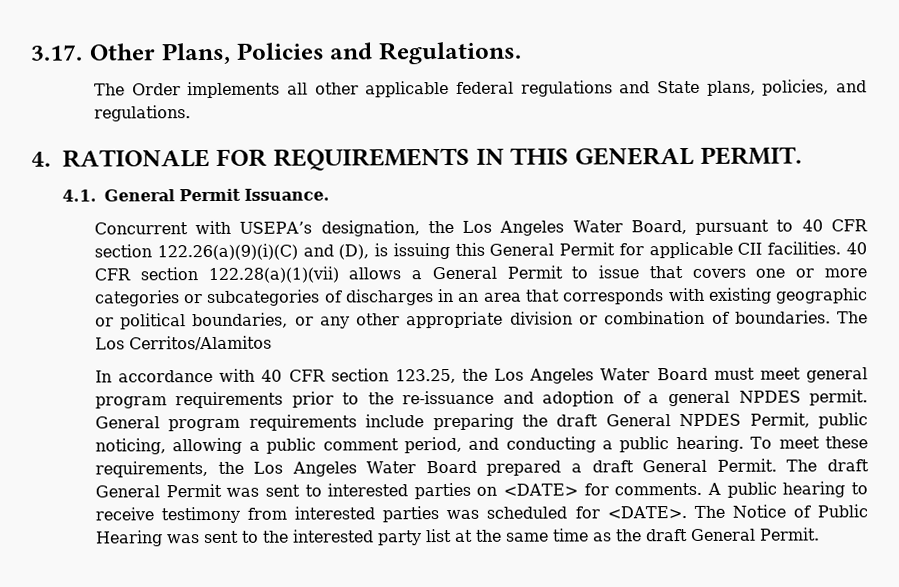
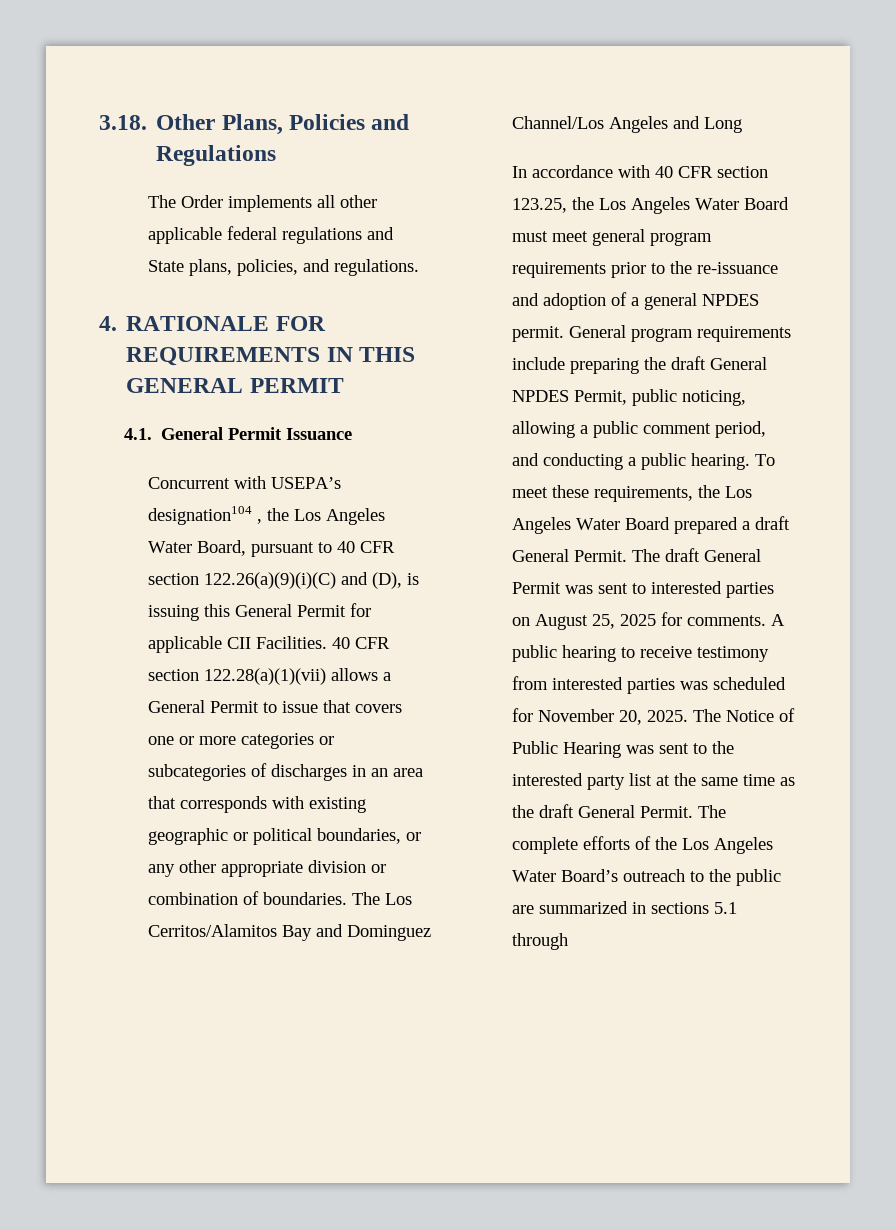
[30,44,83,61] 3.17. -> [99,115,147,130] 3.18.
[378,41,522,65] Regulations. -> [156,145,277,166] Regulations
[699,146,802,165] PERMIT. -> [249,378,344,393] PERMIT
[244,188,331,201] Issuance. -> [285,428,352,440] Issuance
[320,220,420,237] designation, -> [148,506,263,525] designation104 ,
[767,241,842,255] facilities. -> [256,636,328,649] Facilities.
(272, 343) none -> [282,924,432,941] [512,116,743,133] Bay and Dominguez Channel/Los Angeles and Long
[503,483,579,496] <DATE> -> [535,614,657,630] August 25, 2025
[606,506,687,519] <DATE>. -> [538,709,689,725] November 20, 2025.
(820, 534) none -> [698,805,727,818] [512,836,774,854] [512,869,782,886] [512,901,738,914] [512,933,569,950] The complete efforts of the Los Angeles Water Board’s outreach to the public are summarized in sections 5.1 through

